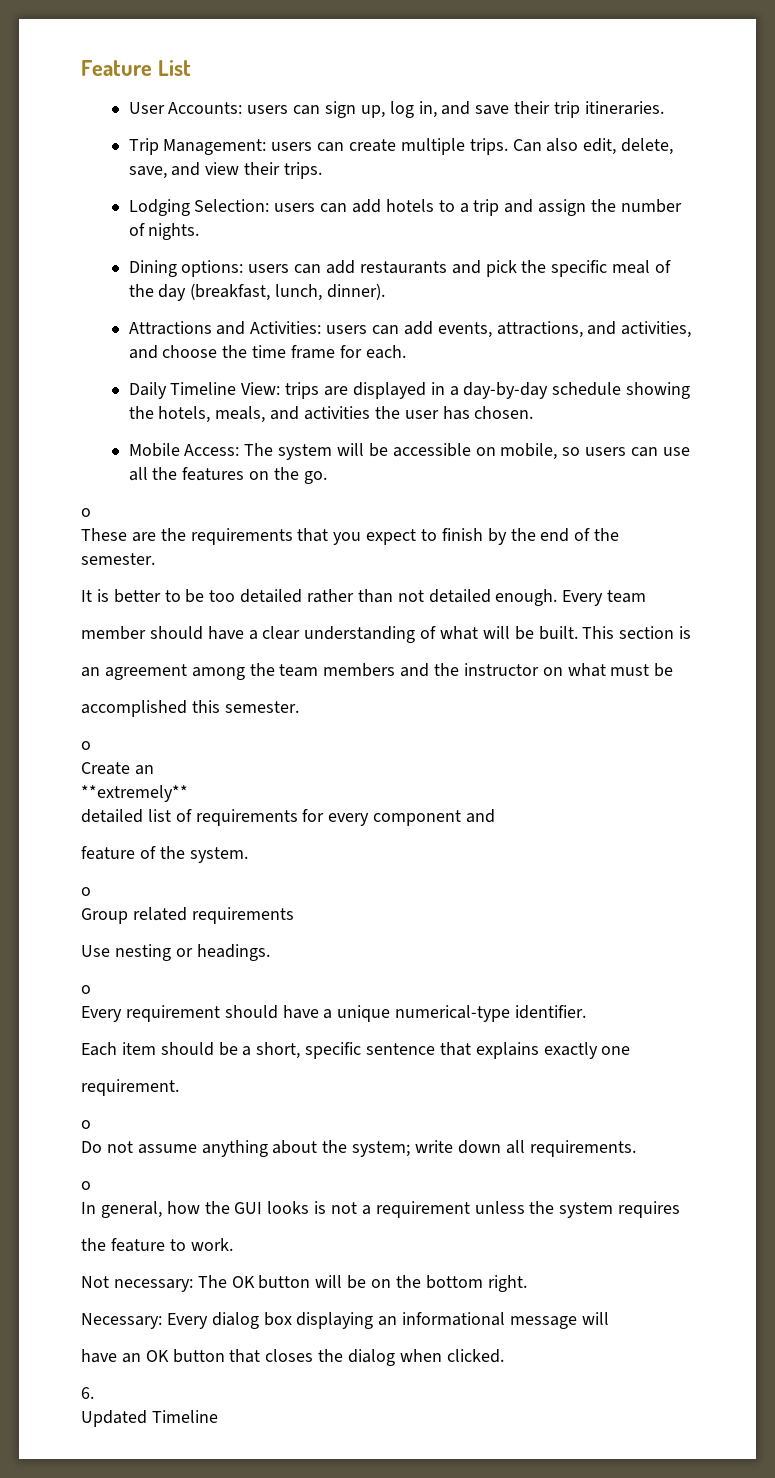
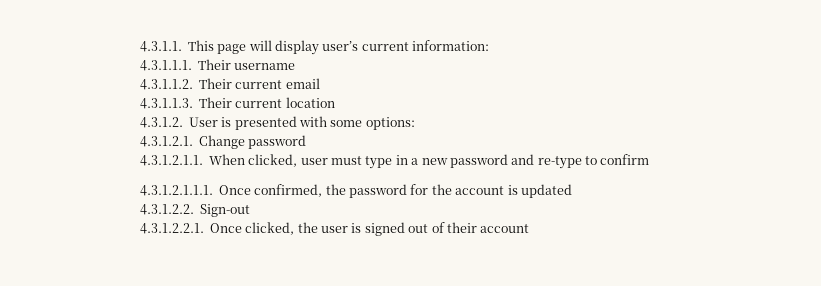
[81,60,191,76] [128,101,664,118] [128,138,674,155] [128,162,322,179] [128,199,682,216] [128,223,200,240] [128,260,671,277] [128,283,385,301] [128,321,692,338] [128,345,406,359] [128,382,691,399] [128,406,534,423] [128,443,690,460] [128,467,327,484] [81,508,91,517] [81,528,620,545] [81,553,155,565] [81,589,647,606] [81,626,692,643] [81,663,674,680] [81,700,299,717] [81,741,91,750] [81,762,154,775] [81,785,188,802] [81,809,496,826] [81,846,248,863] [81,887,91,896] [81,907,294,924] [81,944,270,961] [81,985,91,994] [81,1005,587,1022] [81,1042,631,1059] [81,1079,179,1096] [81,1120,91,1129] [81,1140,636,1157] [81,1181,91,1190] [81,1201,681,1218] [81,1238,233,1252] [81,1275,527,1292] [81,1312,609,1329] [81,1349,504,1366] [81,1387,94,1399] [81,1410,218,1427] Feature List // User Accounts: users can sign up, log in, and save their trip itineraries. // Trip Management: users can create multiple trips. Can also edit, delete, save, and view their trips. // Lodging Selection: users can add hotels to a trip and assign the number of nights. // Dining options: users can add restaurants and pick the specific meal of the day (breakfast, lunch, dinner). // Attractions and Activities: users can add events, attractions, and activities, and choose the time frame for each. // Daily Timeline View: trips are displayed in a day-by-day schedule showing the hotels, meals, and activities the user has chosen. // Mobile Access: The system will be accessible on mobile, so users can use all the features on the go. // o // These are the requirements that you expect to finish by the end of the semester. // It is better to be too detailed rather than not detailed enough. Every team // member should have a clear understanding of what will be built. This section is // an agreement among the team members and the instructor on what must be // accomplished this semester. // o // Create an // **extremely** // detailed list of requirements for every component and // feature of the system. // o // Group related requirements // Use nesting or headings. // o // Every requirement should have a unique numerical-type identifier. // Each item should be a short, specific sentence that explains exactly one // requirement. // o // Do not assume anything about the system; write down all requirements. // o // In general, how the GUI looks is not a requirement unless the system requires // the feature to work. // Not necessary: The OK button will be on the bottom right. // Necessary: Every dialog box displaying an informational message will // have an OK button that closes the dialog when clicked. // 6. // Updated Timeline -> [139,40,490,55] [139,59,296,71] [139,78,320,90] [139,97,335,109] [139,116,415,130] [139,135,307,149] [139,154,650,169] [139,184,572,198] [139,204,250,217] [139,222,530,236] 4.3.1.1. This page will display user’s current information: // 4.3.1.1.1. Their username // 4.3.1.1.2. Their current email // 4.3.1.1.3. Their current location // 4.3.1.2. User is presented with some options: // 4.3.1.2.1. Change password // 4.3.1.2.1.1. When clicked, user must type in a new password and re-type to confirm // 4.3.1.2.1.1.1. Once confirmed, the password for the account is updated // 4.3.1.2.2. Sign-out // 4.3.1.2.2.1. Once clicked, the user is signed out of their account

